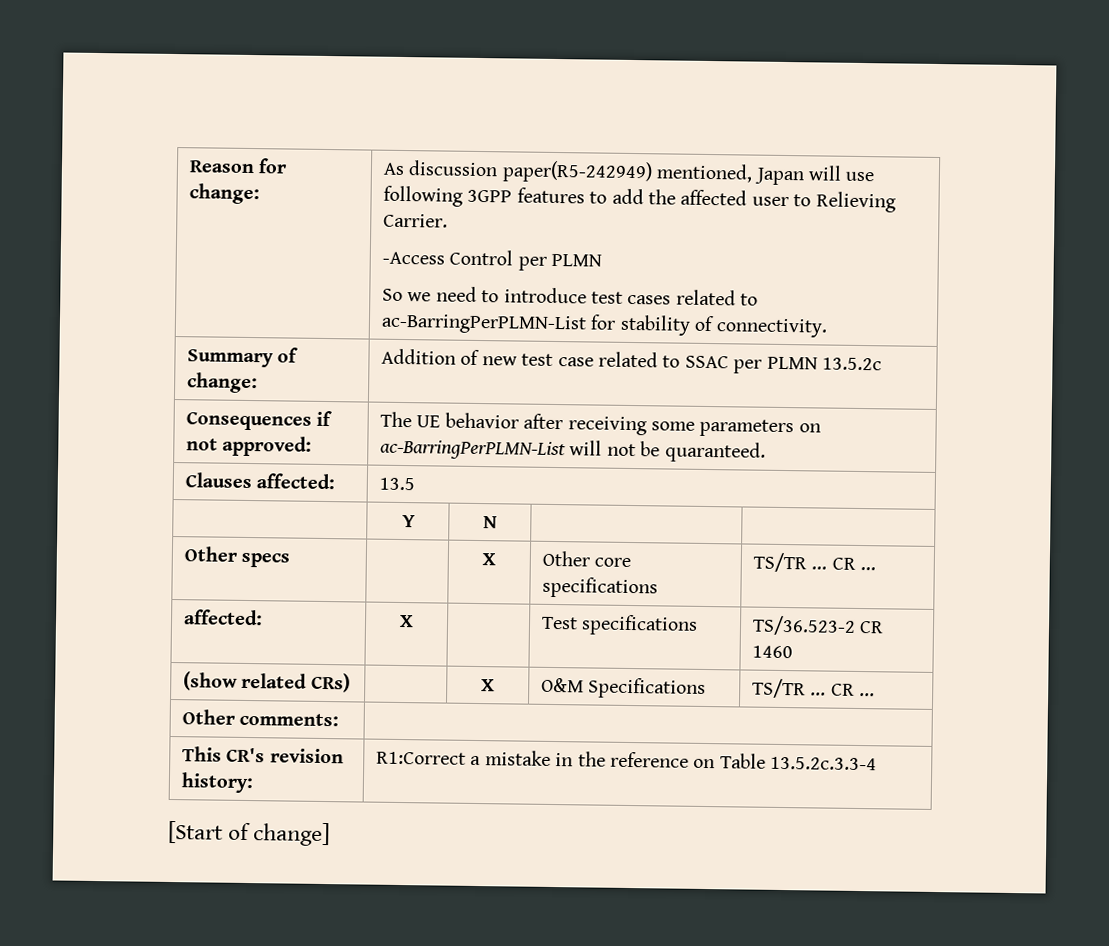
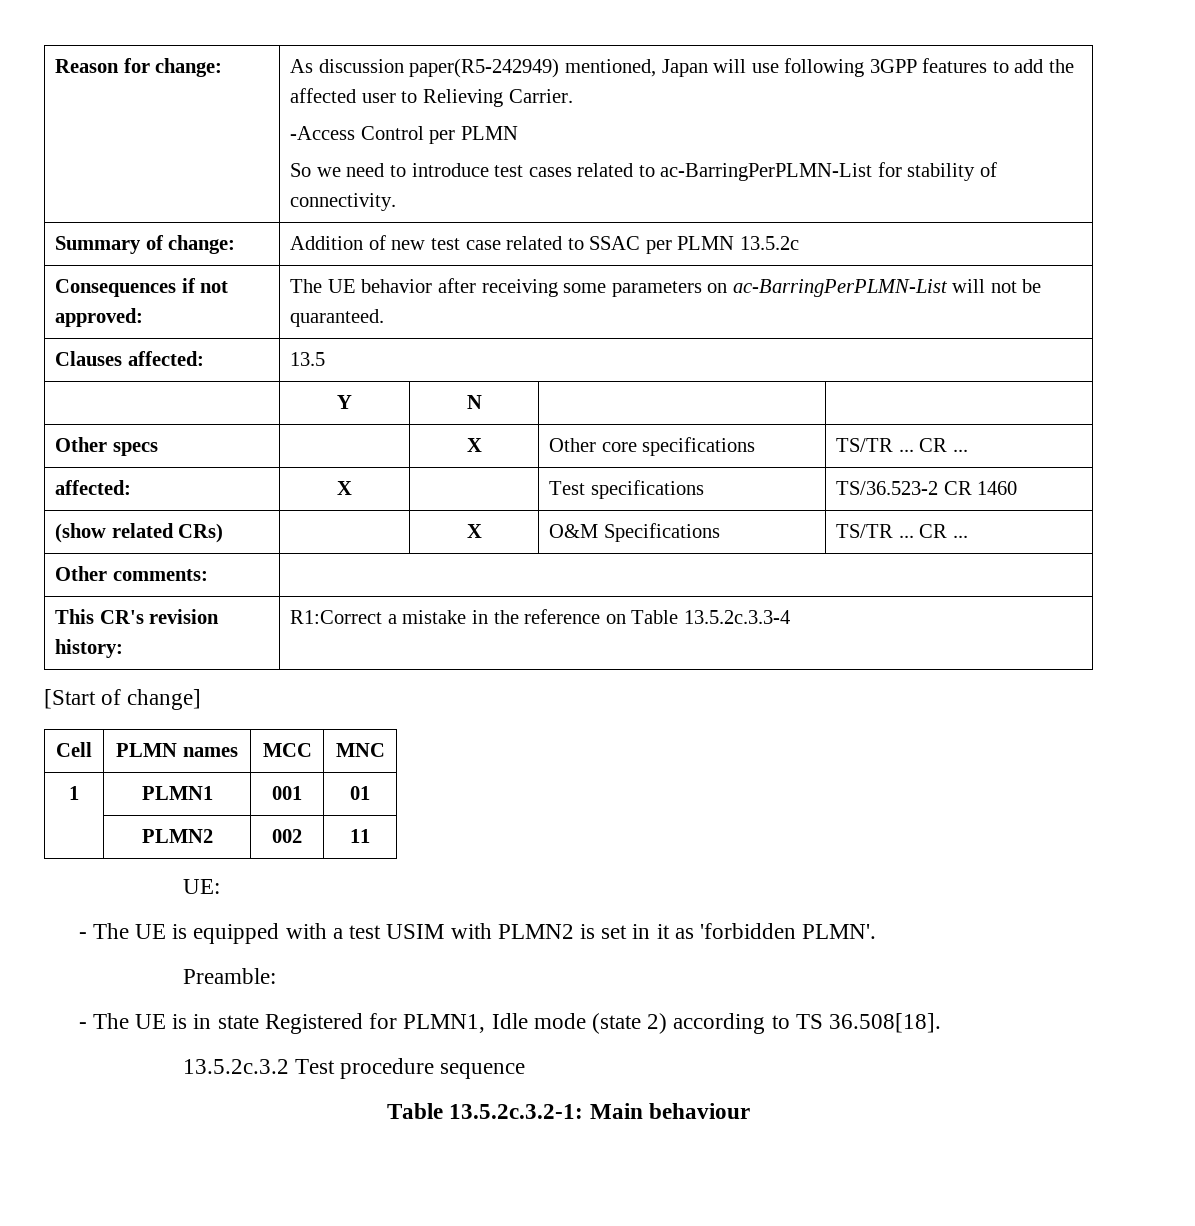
(331, 834) none -> [56,742,92,757] [116,743,238,757] [262,743,312,757] [335,743,385,757] [69,786,79,800] [141,786,213,800] [272,786,302,800] [350,786,370,800] [141,829,213,843] [272,829,302,843] [350,829,370,843] [182,879,220,894] [78,923,877,944] [182,968,276,984] [78,1013,942,1034] [182,1058,526,1079] [387,1103,750,1119] // Cell | PLMN names | MCC | MNC // 1 | PLMN1 | 001 | 01 // | PLMN2 | 002 | 11 // UE: // - The UE is equipped with a test USIM with PLMN2 is set in it as 'forbidden PLMN'. // Preamble: // - The UE is in state Registered for PLMN1, Idle mode (state 2) according to TS 36.508[18]. // 13.5.2c.3.2 Test procedure sequence // Table 13.5.2c.3.2-1: Main behaviour

